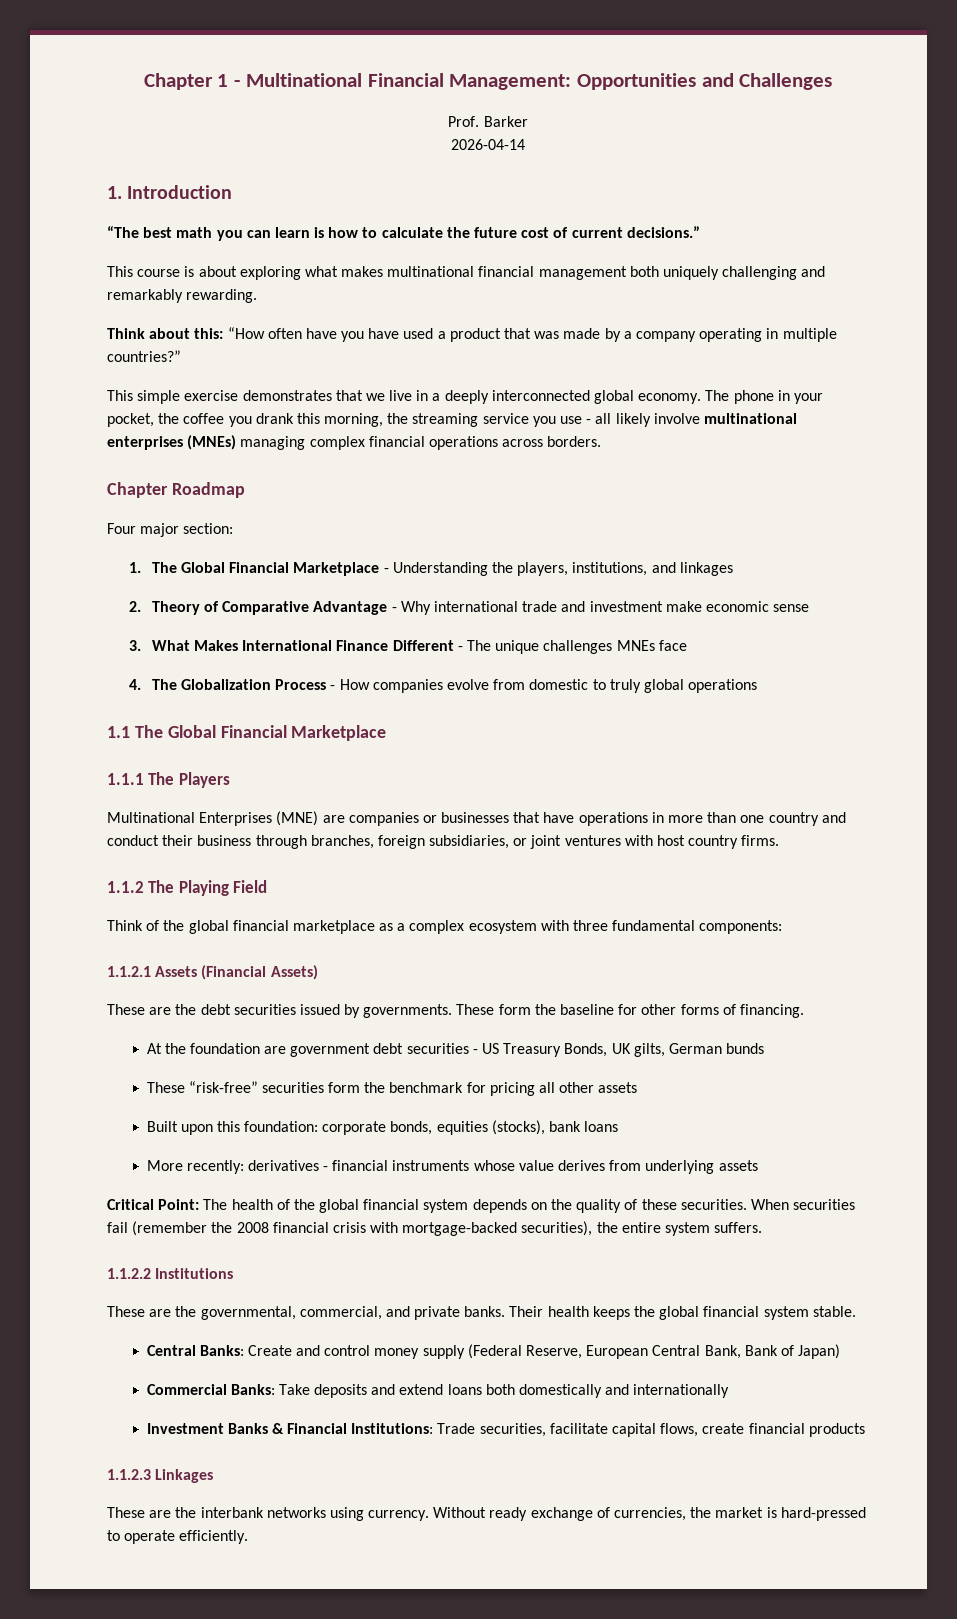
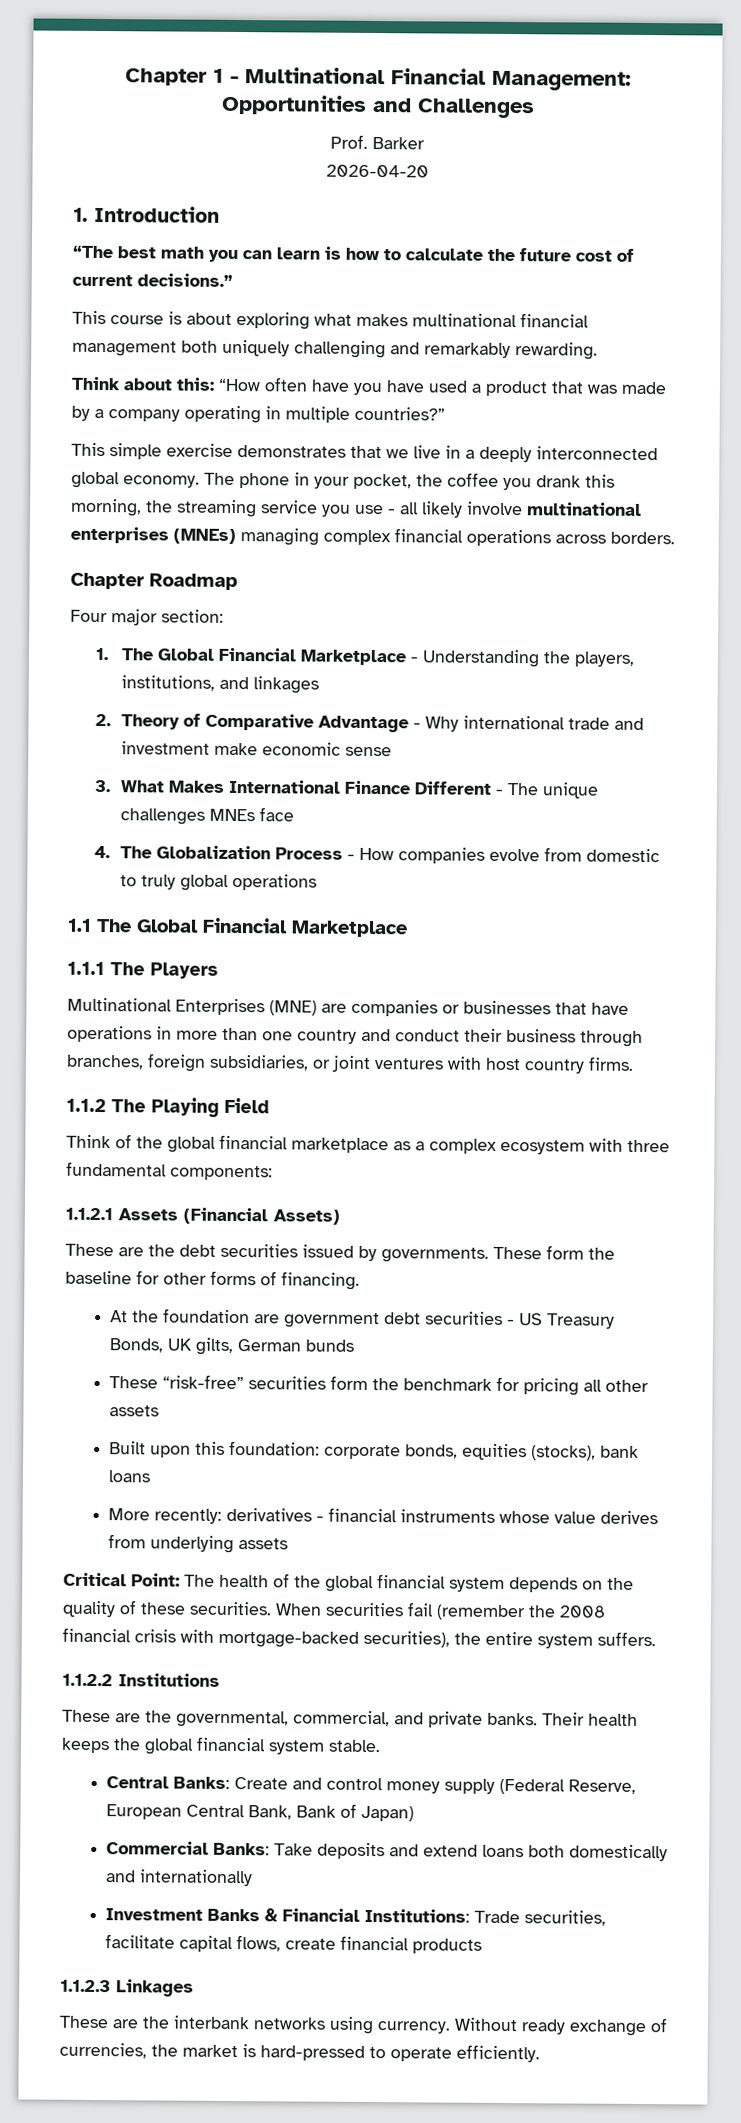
[451,139,525,150] 2026-04-14 -> [325,164,429,178] 2026-04-20

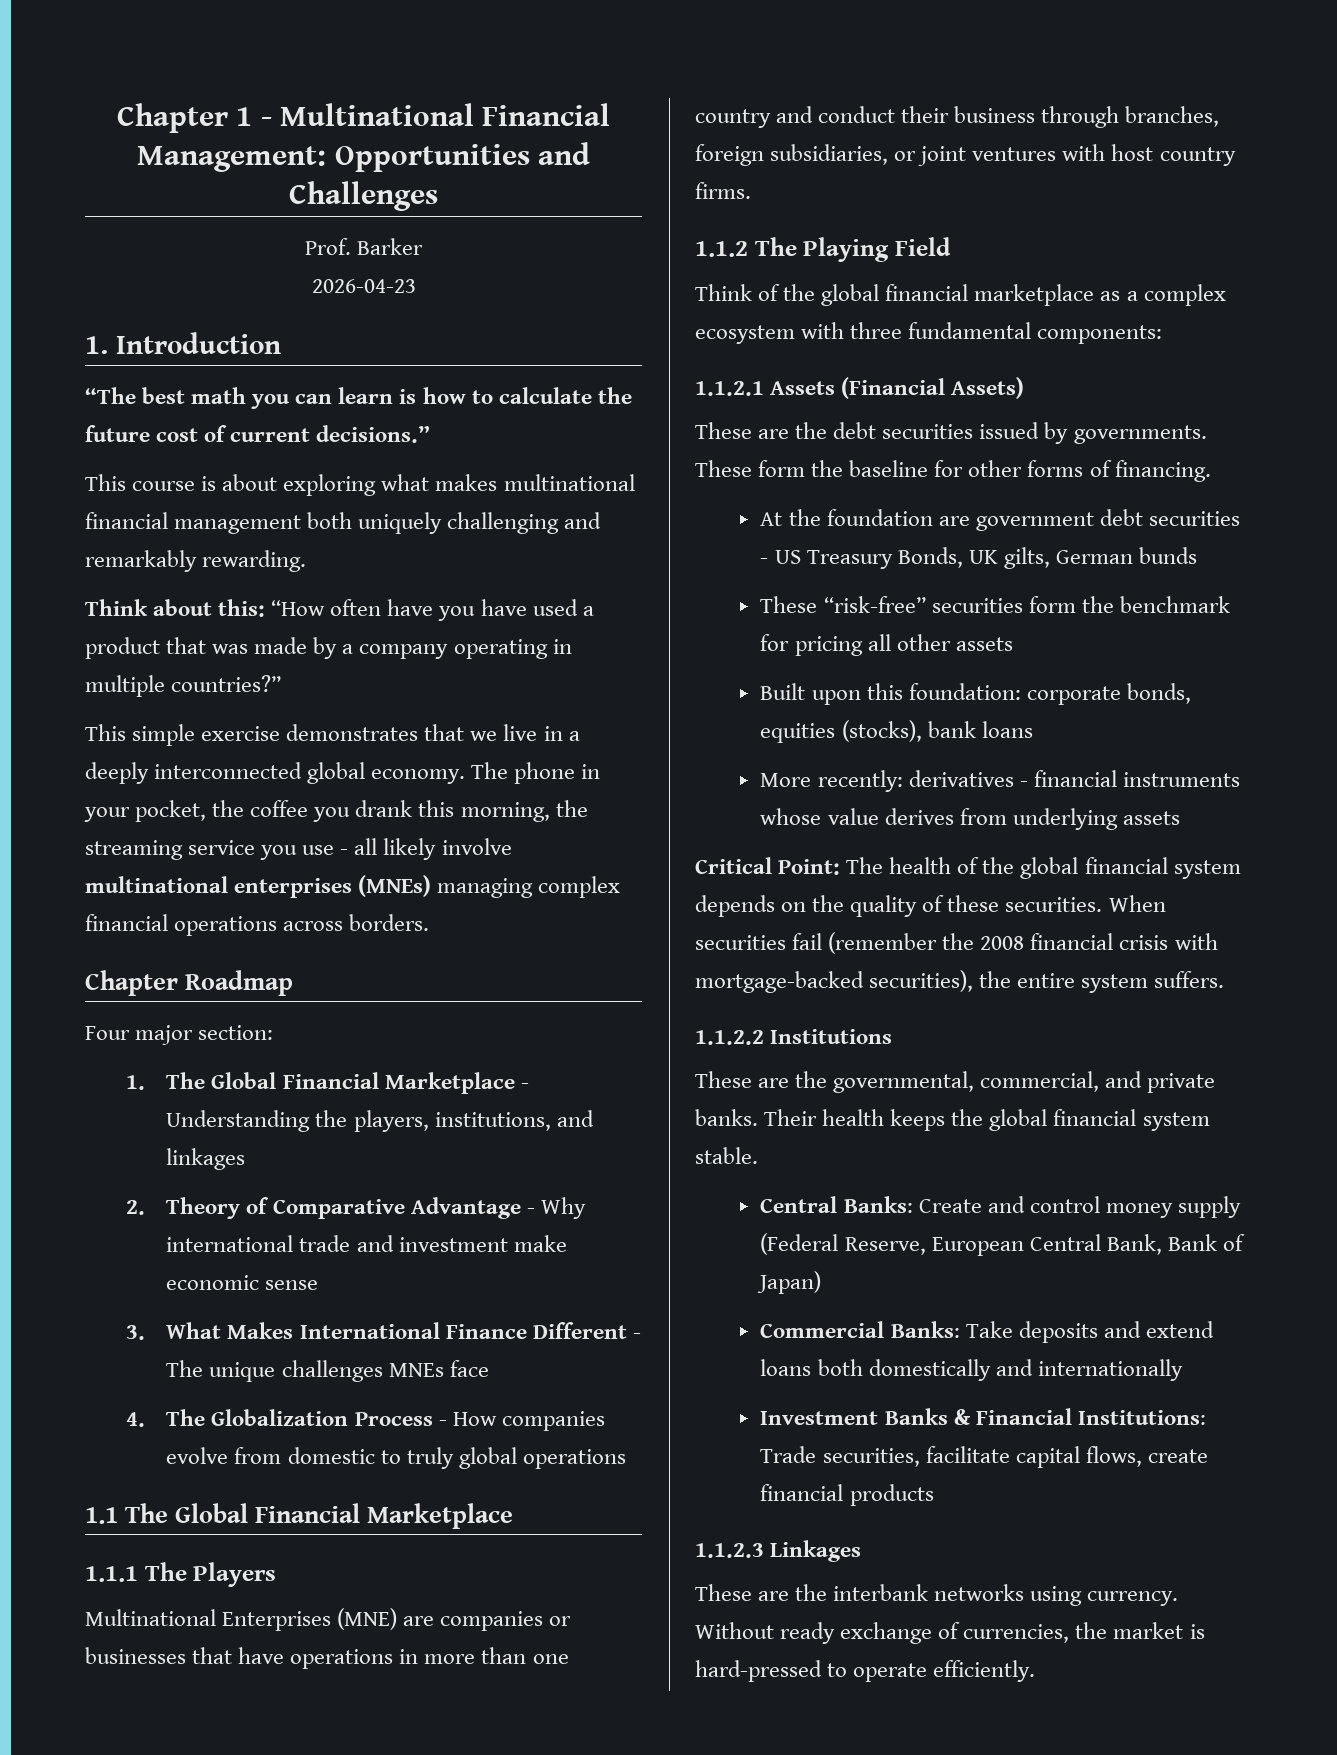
[325,164,429,178] 2026-04-20 -> [311,279,416,293] 2026-04-23

